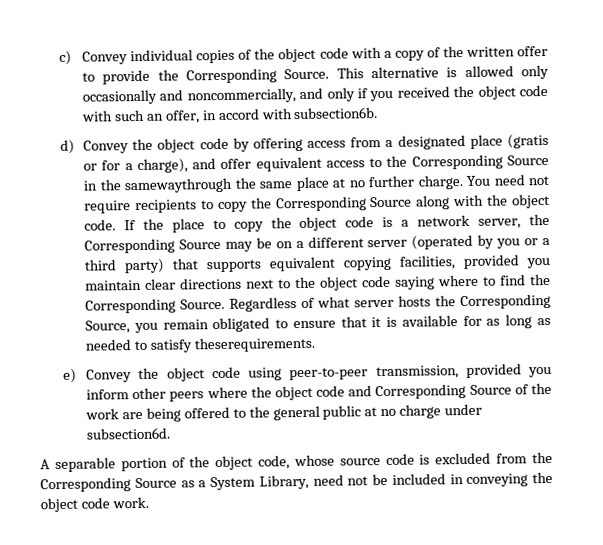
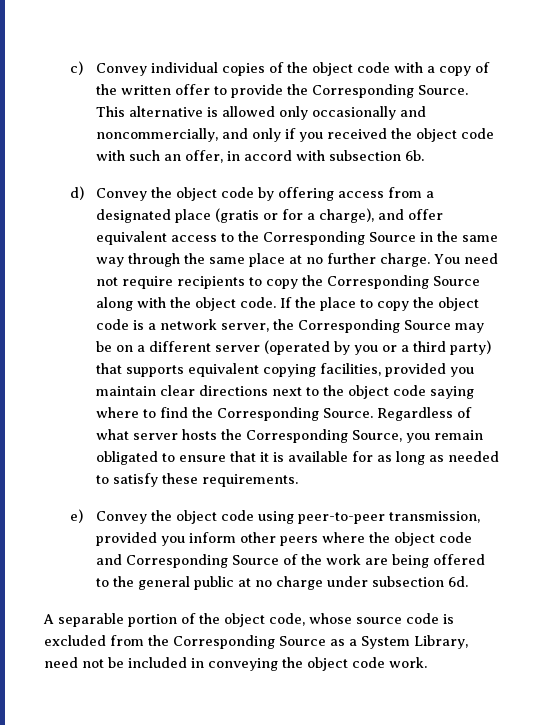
[293,107,379,120] subsection6b. -> [328,150,424,161] subsection 6b.
[124,177,234,194] samewaythrough -> [461,235,498,242] [95,253,180,267] same way through
[193,336,315,353] theserequirements. -> [161,473,298,487] these requirements.
[86,427,172,440] subsection6d. -> [371,576,468,587] subsection 6d.

